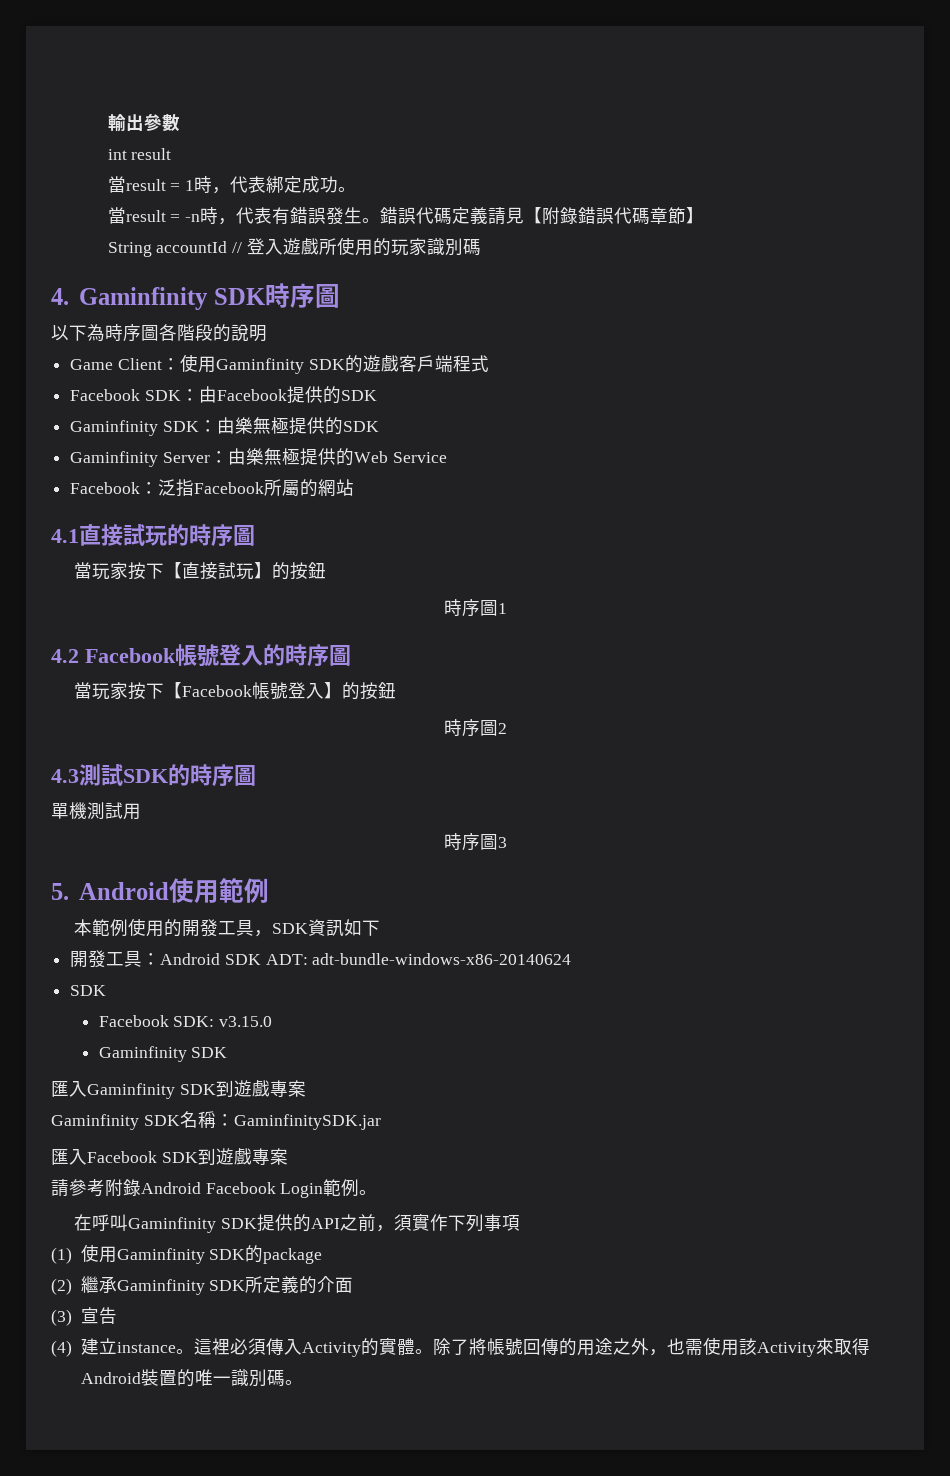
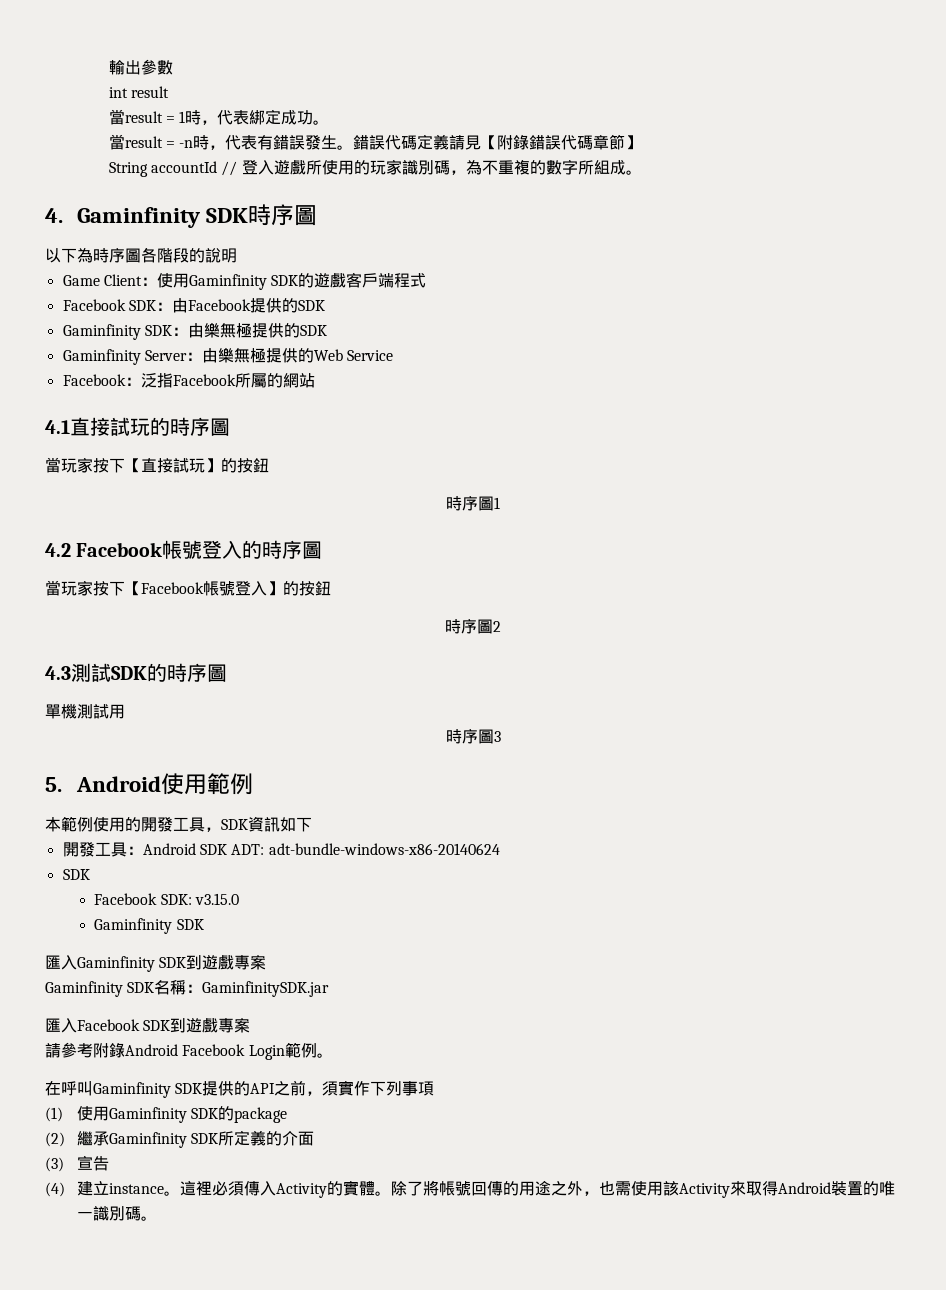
(481, 247) none -> [449,159,642,175] ，為不重複的數字所組成。

